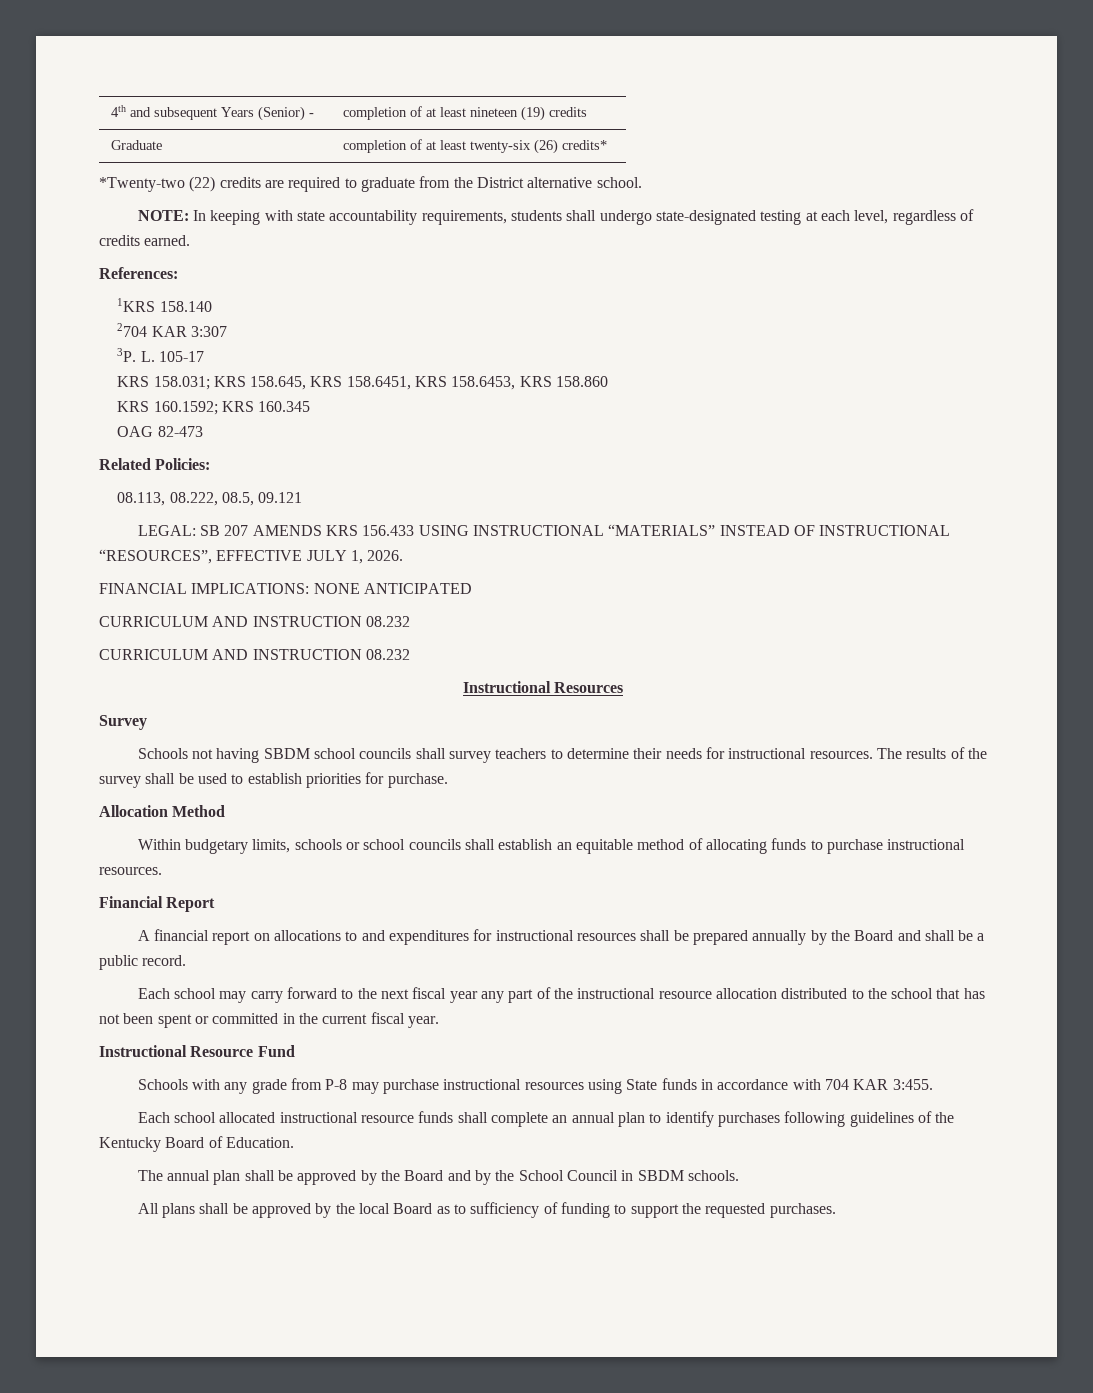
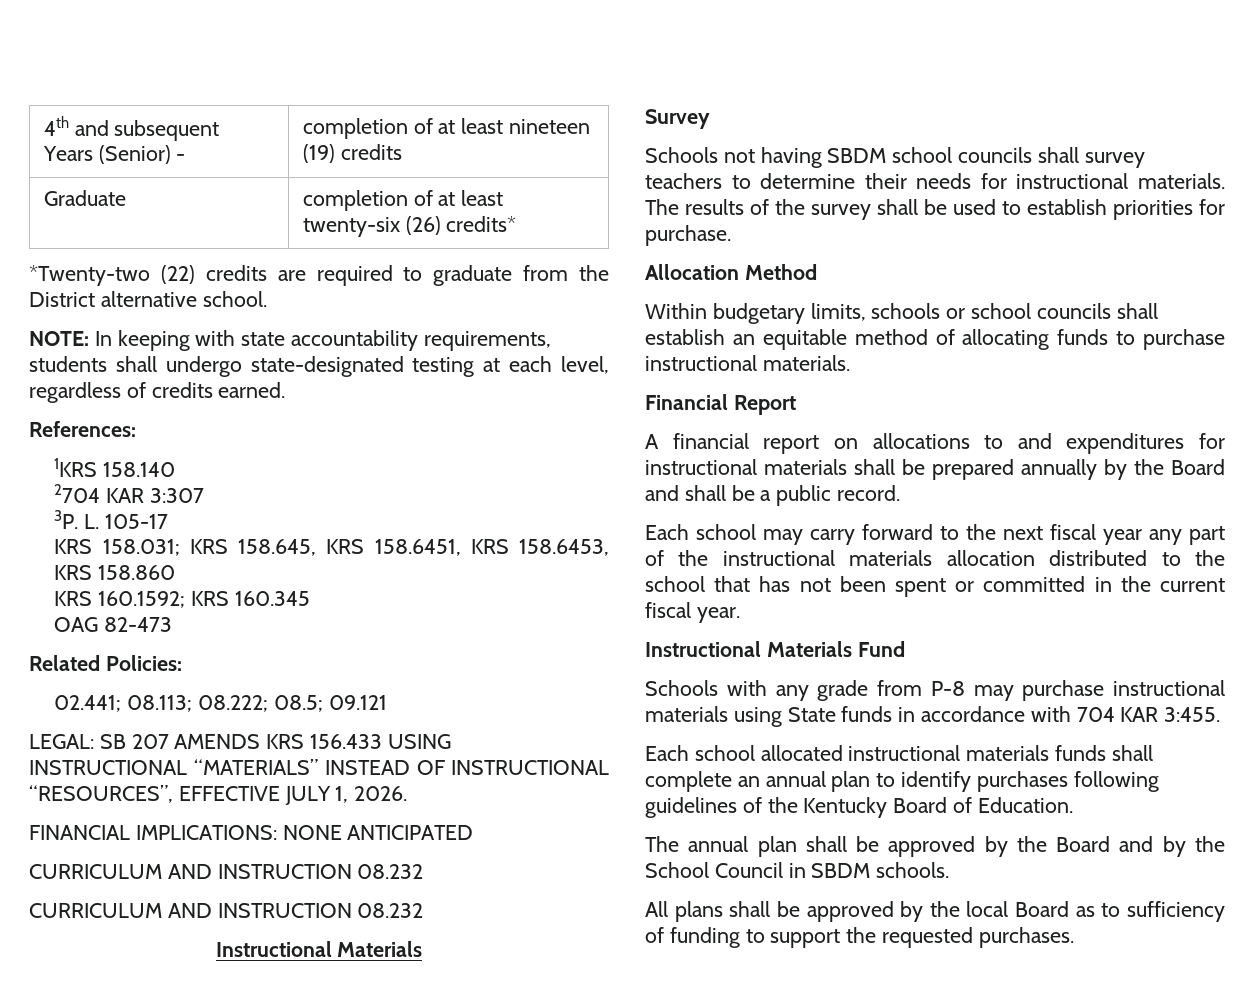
[117,492,254,506] 08.113, 08.222, 08.5, -> [54,695,323,712] 02.441; 08.113; 08.222; 08.5;
[554,682,624,693] Resources -> [337,941,423,957] Materials
[809,751,873,759] resources. -> [1138,173,1225,189] materials.
[99,867,162,875] resources. -> [762,355,850,371] materials.
[576,933,636,941] resources -> [764,459,847,475] materials
[658,991,712,999] resource -> [849,550,933,566] materials
[190,1046,254,1057] Resource -> [766,641,852,657] Materials
[524,1082,584,1090] resources -> [645,706,728,722] materials
[361,1115,415,1123] resource -> [966,745,1050,761] materials

